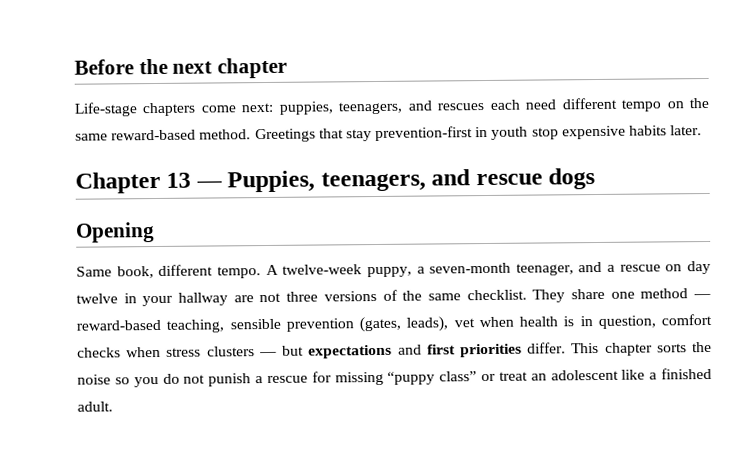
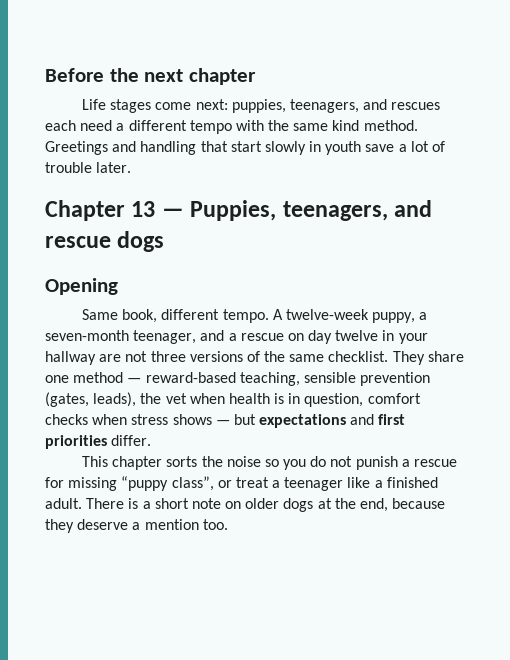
[74,102,197,117] Life-stage chapters -> [81,99,152,113] Life stages
(557, 104) none -> [116,123,125,131] a
[666,97,709,109] [75,129,197,141] on the same reward-based -> [235,120,360,131] with the same kind
[318,125,668,142] that stay prevention-first in youth stop expensive habits -> [112,141,446,155] [45,162,92,173] and handling that start slowly in youth save a lot of trouble
(449, 324) none -> [140,393,162,404] the
[206,346,255,357] clusters -> [172,414,212,425] shows
(567, 348) none -> (152, 440) //
[439,371,478,382] class” -> [171,476,214,491] class”,
[530,369,619,381] an adolescent -> [272,477,344,491] a teenager
(113, 406) none -> [86,498,446,512] [45,519,228,533] There is a short note on older dogs at the end, because they deserve a mention too.

